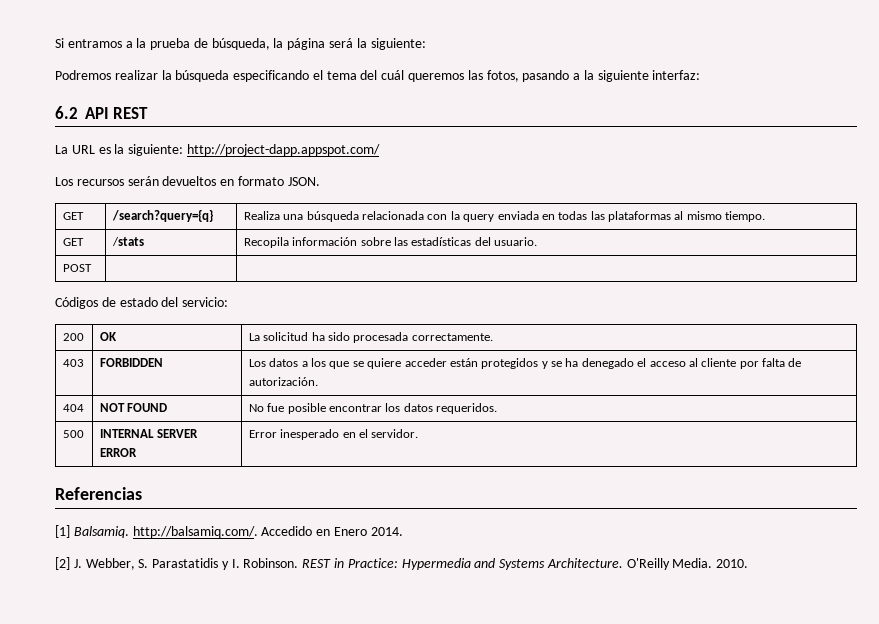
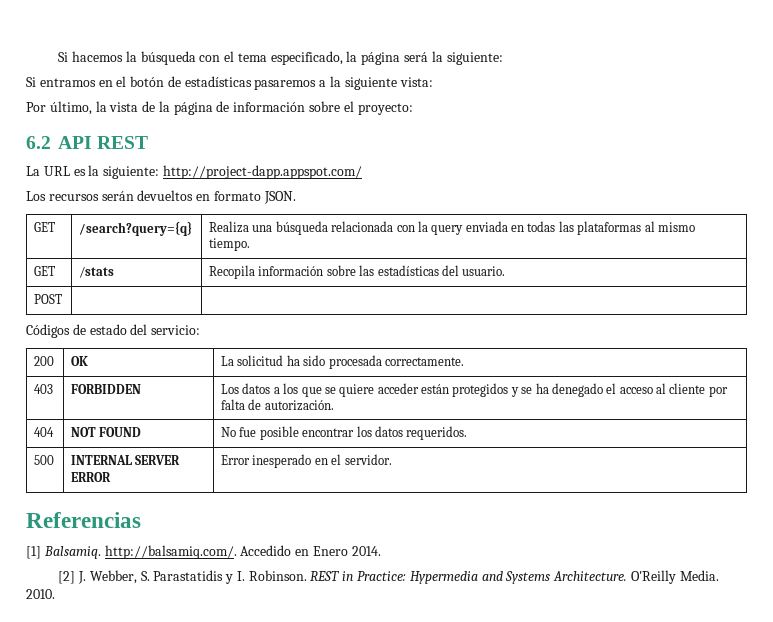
[55,38,270,50] Si entramos a la prueba de búsqueda, -> [58,51,343,65] Si hacemos la búsqueda con el tema especificado,
[55,70,701,82] Podremos realizar la búsqueda especificando el tema del cuál queremos las fotos, pasando a la siguiente interfaz: -> [26,76,433,90] [26,101,413,115] Si entramos en el botón de estadísticas pasaremos a la siguiente vista: // Por último, la vista de la página de información sobre el proyecto:

